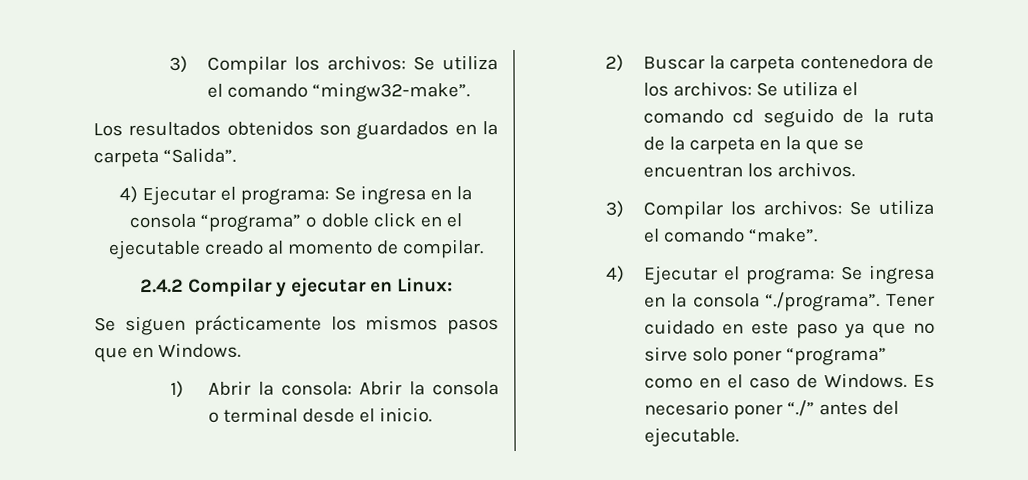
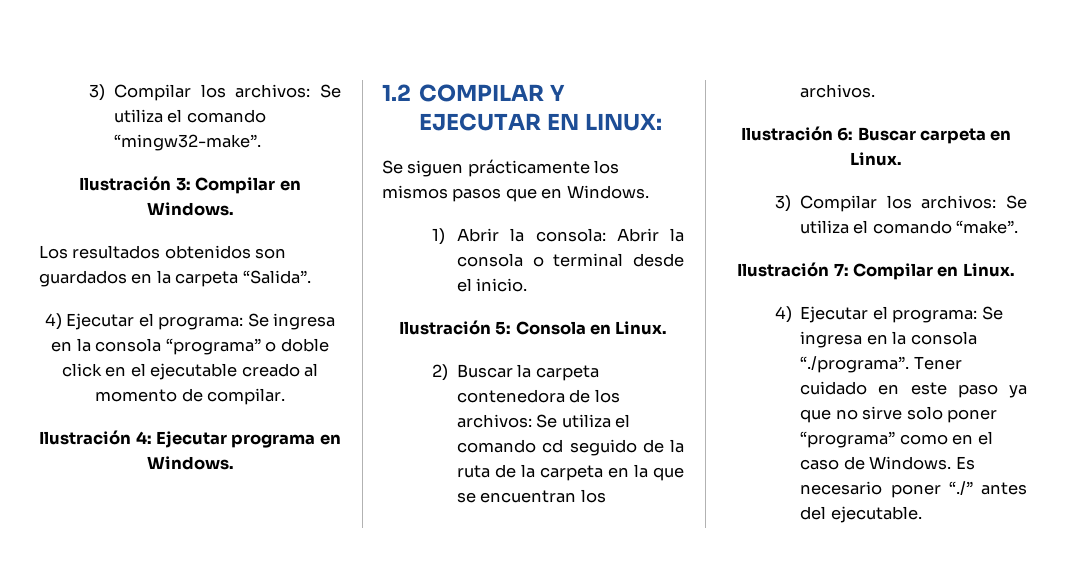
(470, 92) none -> [79,176,301,194] [146,202,234,216] // Ilustración 3: Compilar en Windows.
[139,277,454,297] 2.4.2 Compilar y ejecutar en Linux: -> [39,430,341,448] [146,456,234,470] [382,84,566,102] [419,113,663,131] Ilustración 4: Ejecutar programa en Windows. // 1.2 COMPILAR Y EJECUTAR EN LINUX:
(433, 415) none -> [398,320,668,335] // Ilustración 5: Consola en Linux.
(855, 170) none -> [740,126,1012,144] [850,152,902,166] // Ilustración 6: Buscar carpeta en Linux.
(818, 235) none -> [737,262,1015,280] // Ilustración 7: Compilar en Linux.

